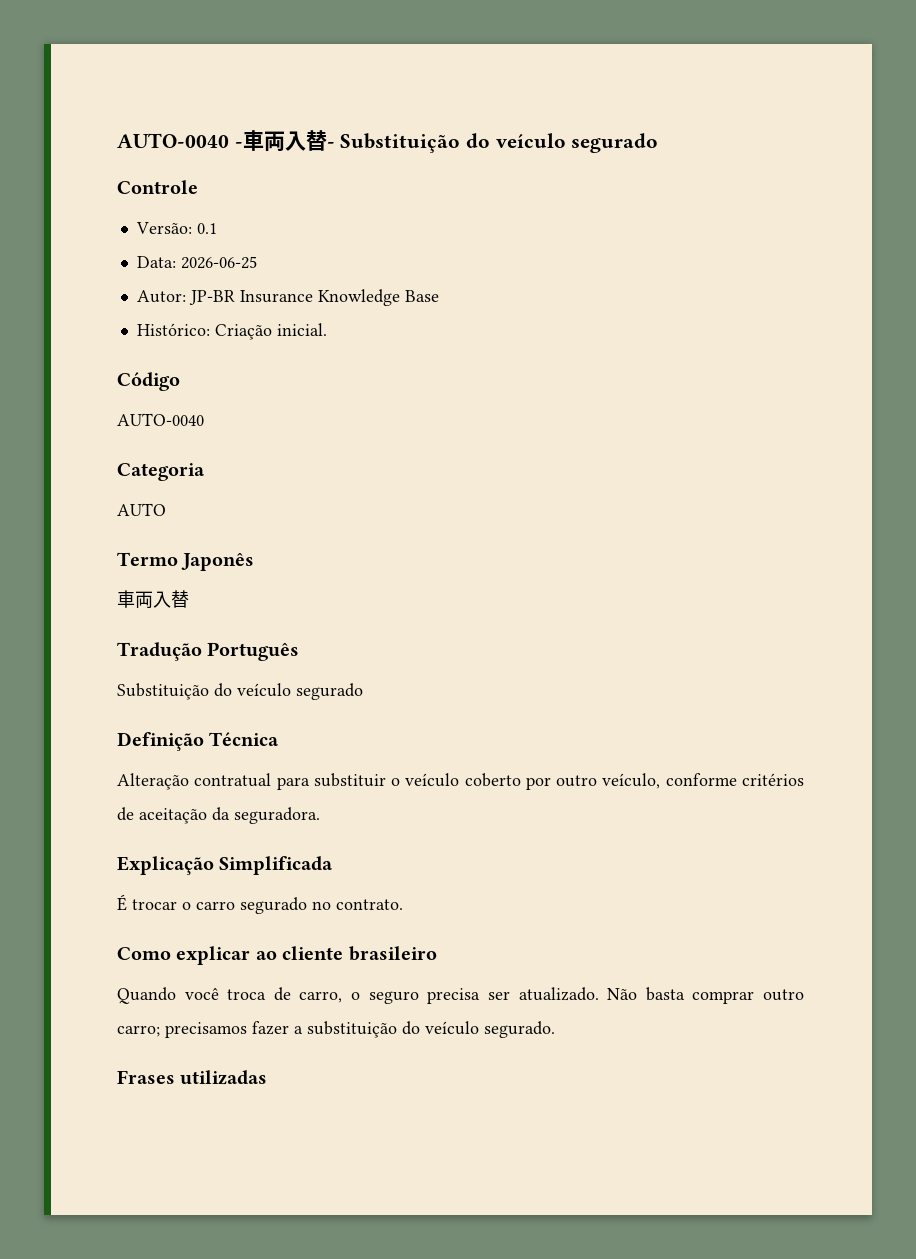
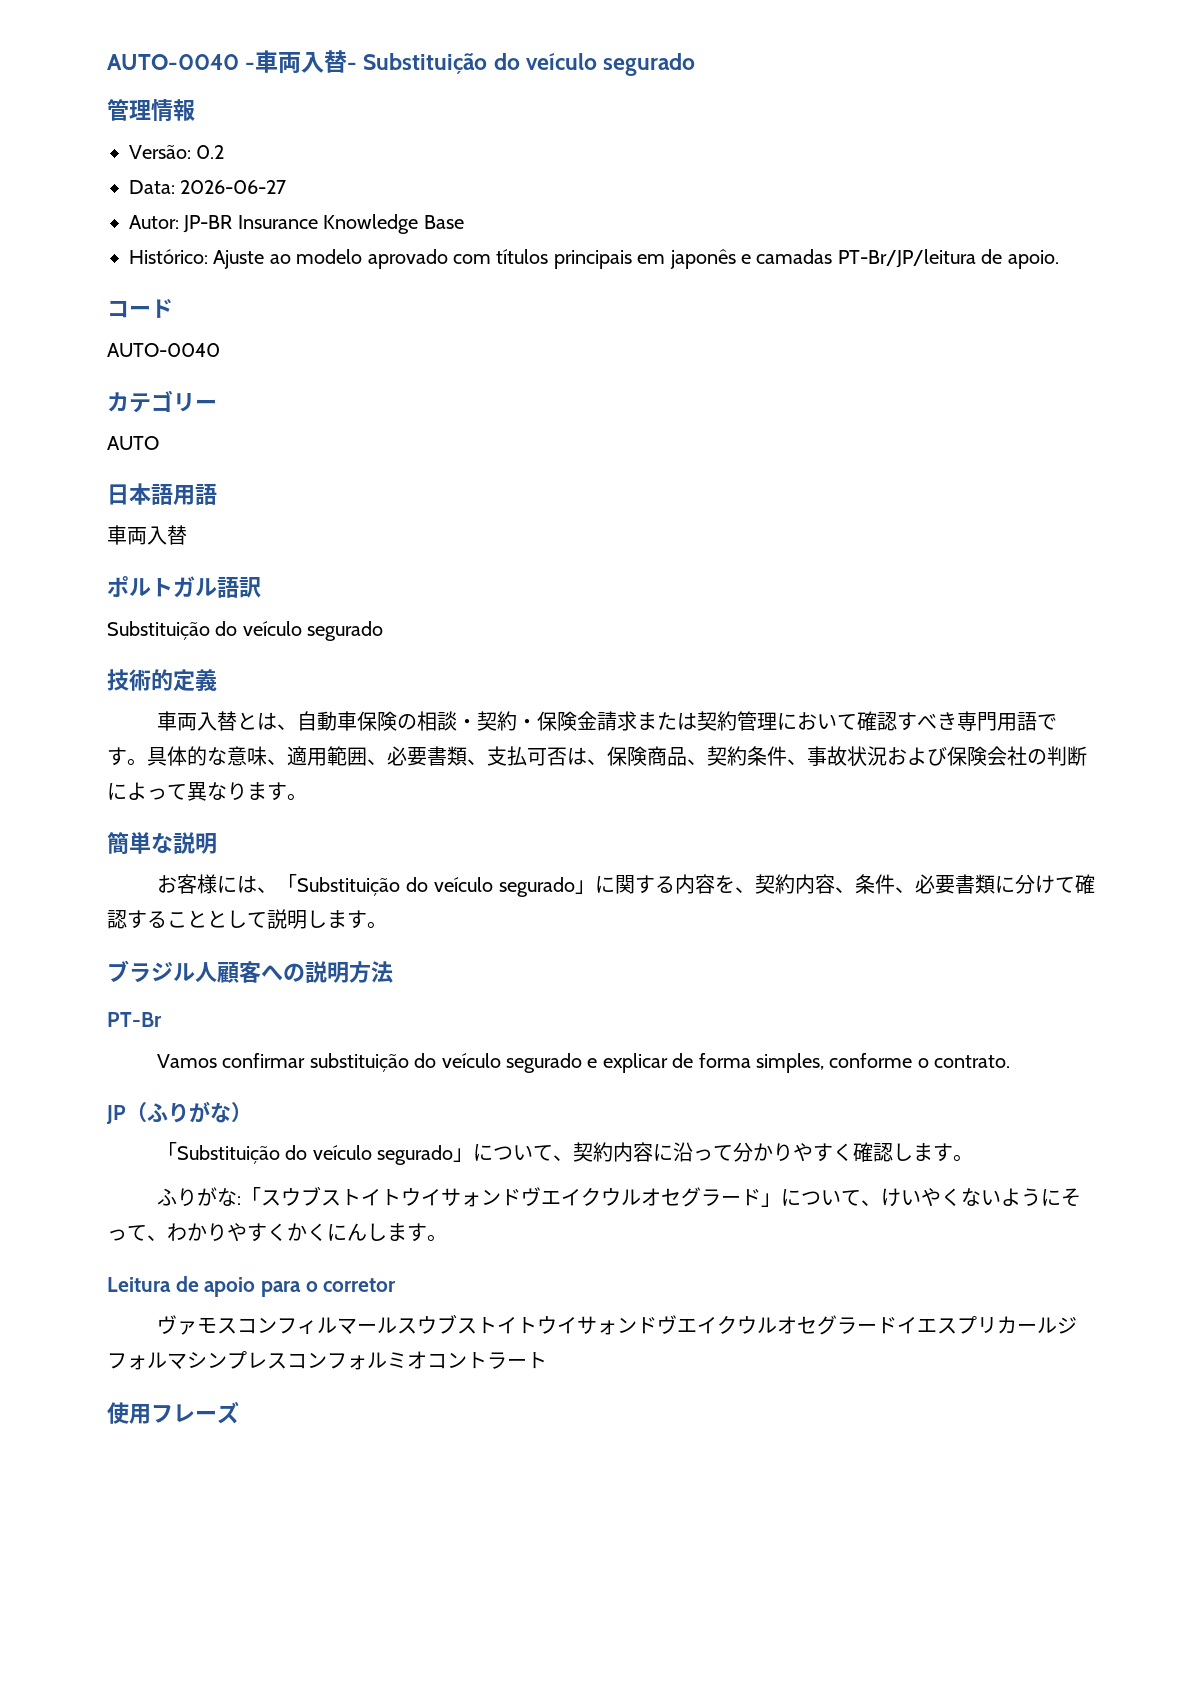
[117,180,198,194] Controle -> [107,99,195,122] 管理情報
[196,223,217,234] 0.1 -> [196,145,225,159] 0.2
[180,256,257,269] 2026-06-25 -> [180,180,287,194] 2026-06-27
[214,323,327,340] [117,372,180,391] Criação inicial. // Código -> [213,249,1059,269] [107,299,173,318] Ajuste ao modelo aprovado com títulos principais em japonês e camadas PT-Br/JP/leitura de apoio. // コード
[117,463,205,481] Categoria -> [107,390,217,413] カテゴリー
[117,552,255,571] Termo Japonês -> [107,483,217,505] 日本語用語
[117,642,300,661] [117,683,363,700] [117,732,280,751] [117,773,804,790] [117,807,320,824] [117,856,334,875] [117,894,403,914] [117,946,437,965] [117,987,805,1004] [117,1021,555,1038] [117,1070,268,1085] Tradução Português // Substituição do veículo segurado // Definição Técnica // Alteração contratual para substituir o veículo coberto por outro veículo, conforme critérios de aceitação da seguradora. // Explicação Simplificada // É trocar o carro segurado no contrato. // Como explicar ao cliente brasileiro // Quando você troca de carro, o seguro precisa ser atualizado. Não basta comprar outro carro; precisamos fazer a substituição do veículo segurado. // Frases utilizadas -> [107,576,261,598] [107,621,384,641] [107,669,217,691] [157,711,1058,731] [107,746,1087,766] [107,782,307,801] [107,832,217,855] [157,874,1095,897] [107,909,387,929] [107,960,393,983] [107,1012,162,1027] [157,1053,1011,1073] [106,1101,252,1124] [157,1142,974,1165] [157,1186,1082,1207] [107,1223,447,1242] [107,1276,397,1297] [157,1314,1078,1335] [107,1351,547,1370] [107,1401,239,1424] ポルトガル語訳 // Substituição do veículo segurado // 技術的定義 // 車両入替とは、自動車保険の相談・契約・保険金請求または契約管理において確認すべき専門用語です。具体的な意味、適用範囲、必要書類、支払可否は、保険商品、契約条件、事故状況および保険会社の判断によって異なります。 // 簡単な説明 // お客様には、「Substituição do veículo segurado」に関する内容を、契約内容、条件、必要書類に分けて確認することとして説明します。 // ブラジル人顧客への説明方法 // PT-Br // Vamos confirmar substituição do veículo segurado e explicar de forma simples, conforme o contrato. // JP（ふりがな） // 「Substituição do veículo segurado」について、契約内容に沿って分かりやすく確認します。 // ふりがな:「スウブストイトウイサォンドヴエイクウルオセグラード」について、けいやくないようにそって、わかりやすくかくにんします。 // Leitura de apoio para o corretor // ヴァモスコンフィルマールスウブストイトウイサォンドヴエイクウルオセグラードイエスプリカールジフォルマシンプレスコンフォルミオコントラート // 使用フレーズ

